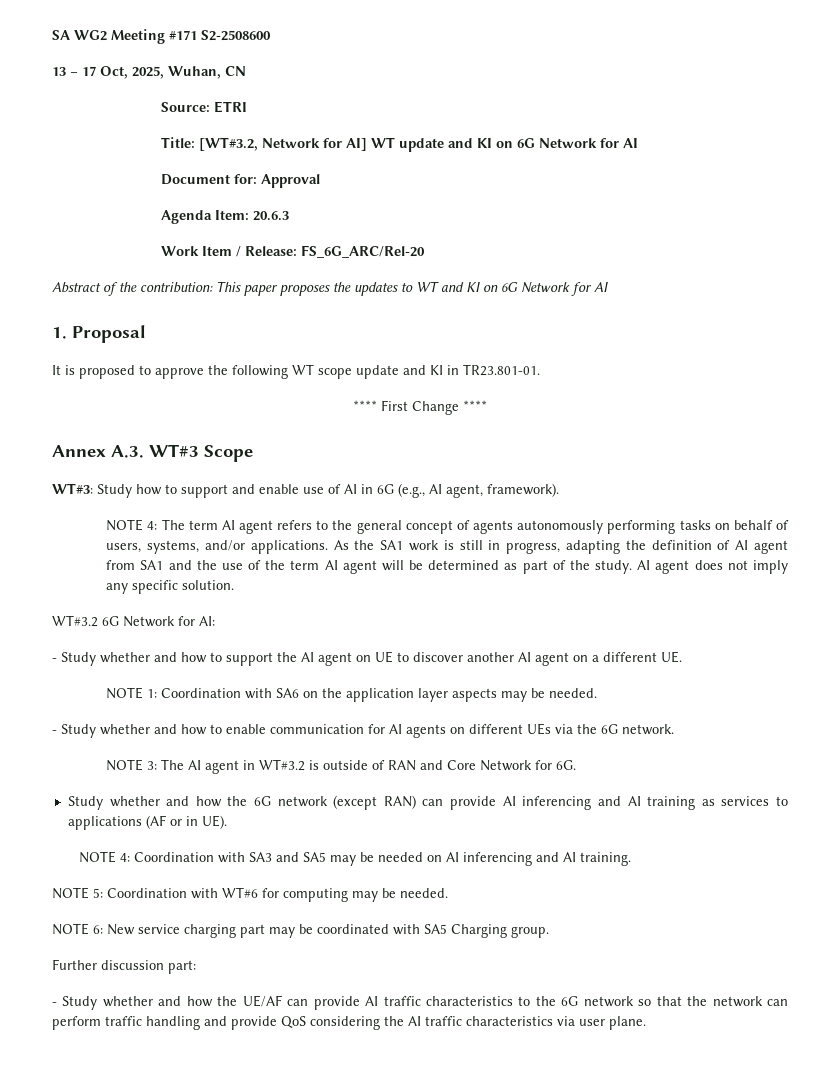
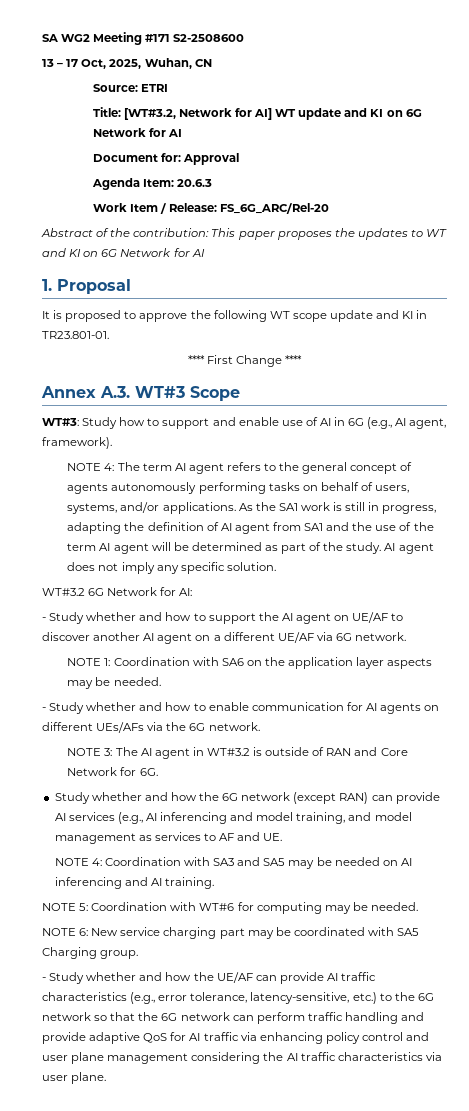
[375,651,393,663] UE -> [352,612,389,623] UE/AF
[661,651,682,663] UE. -> [277,632,407,643] UE/AF via 6G network.
[527,723,551,735] UEs -> [96,722,145,733] UEs/AFs
[522,796,789,810] [67,815,227,830] inferencing and AI training as services to applications (AF or in UE). -> [68,812,412,824] [54,832,283,844] services (e.g., AI inferencing and model training, and model management as services to AF and UE.
[52,959,196,974] // Further discussion part: -> (139, 954) none
(513, 1001) none -> [130,992,377,1004] (e.g., error tolerance, latency-sensitive, etc.)
(708, 1001) none -> [161,1013,178,1021] 6G
[281,1016,306,1028] QoS -> [89,1032,430,1044] [42,1052,189,1064] adaptive QoS for AI traffic via enhancing policy control and user plane management

